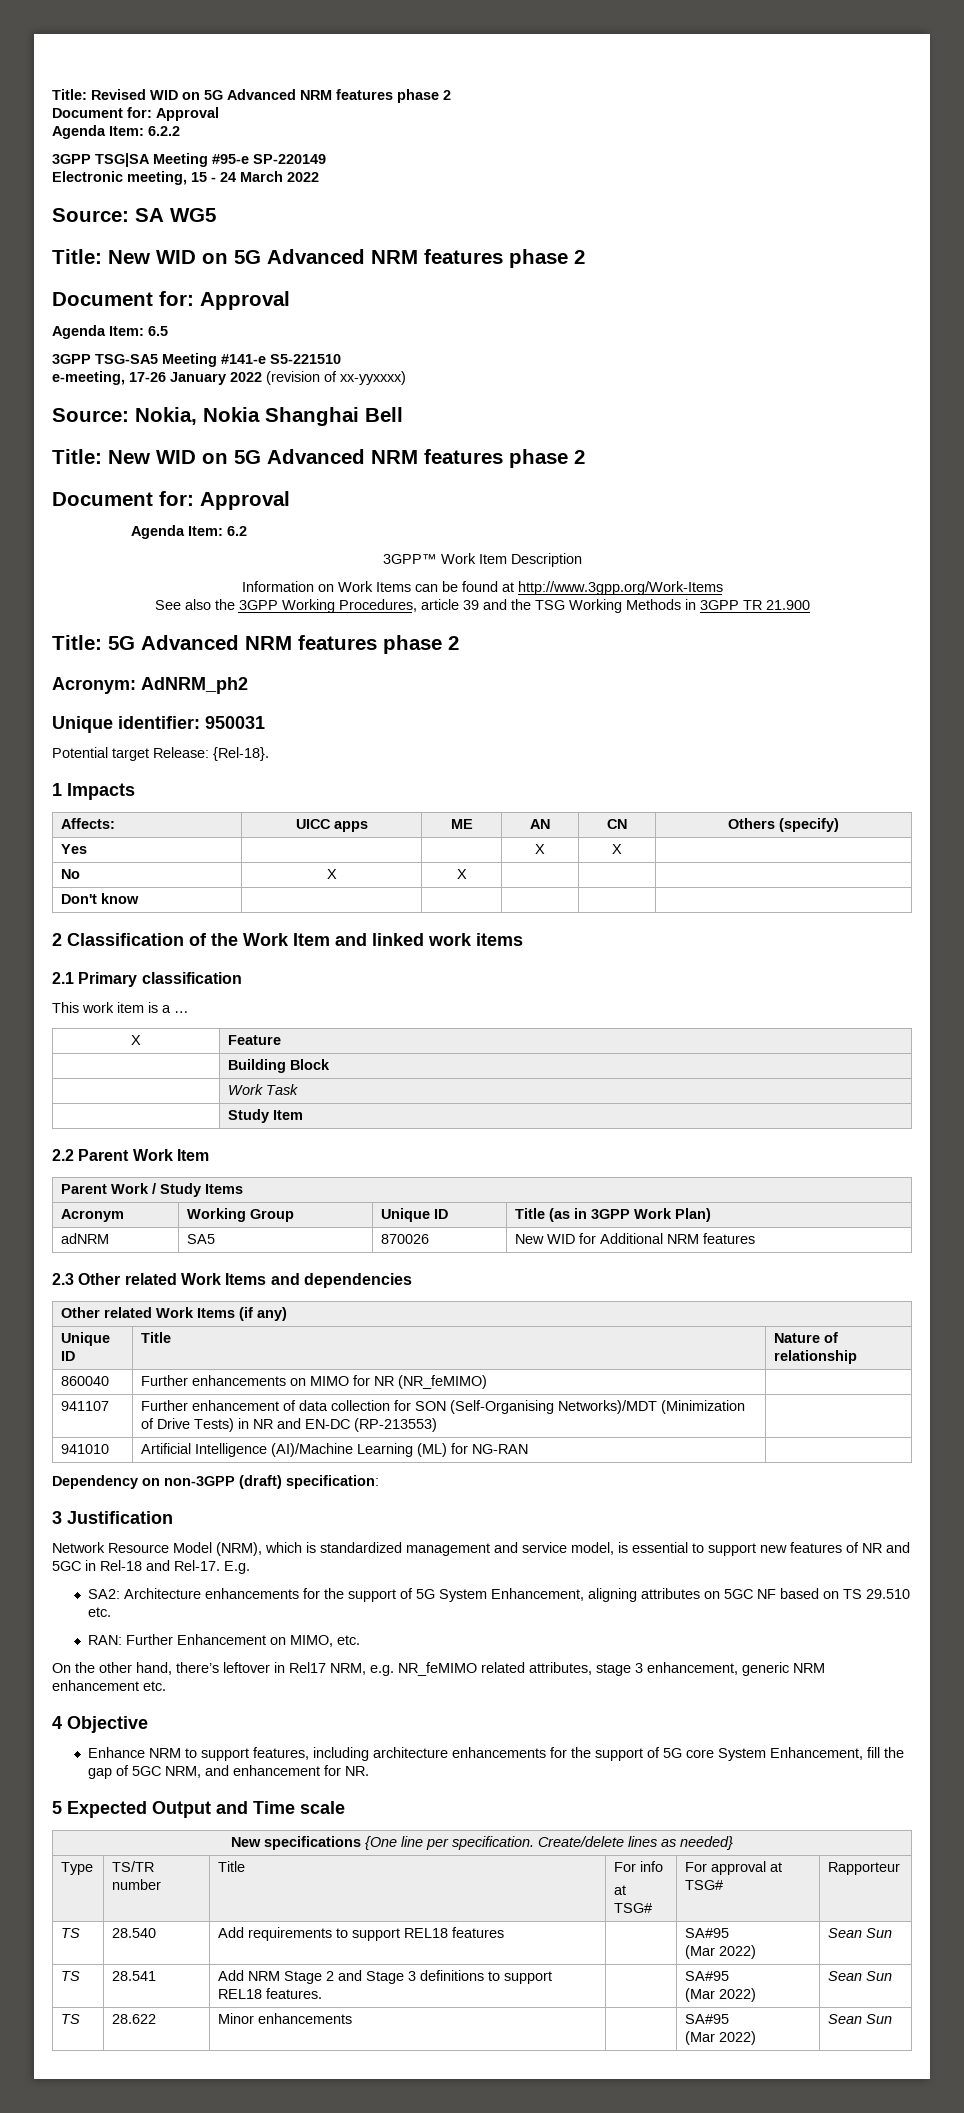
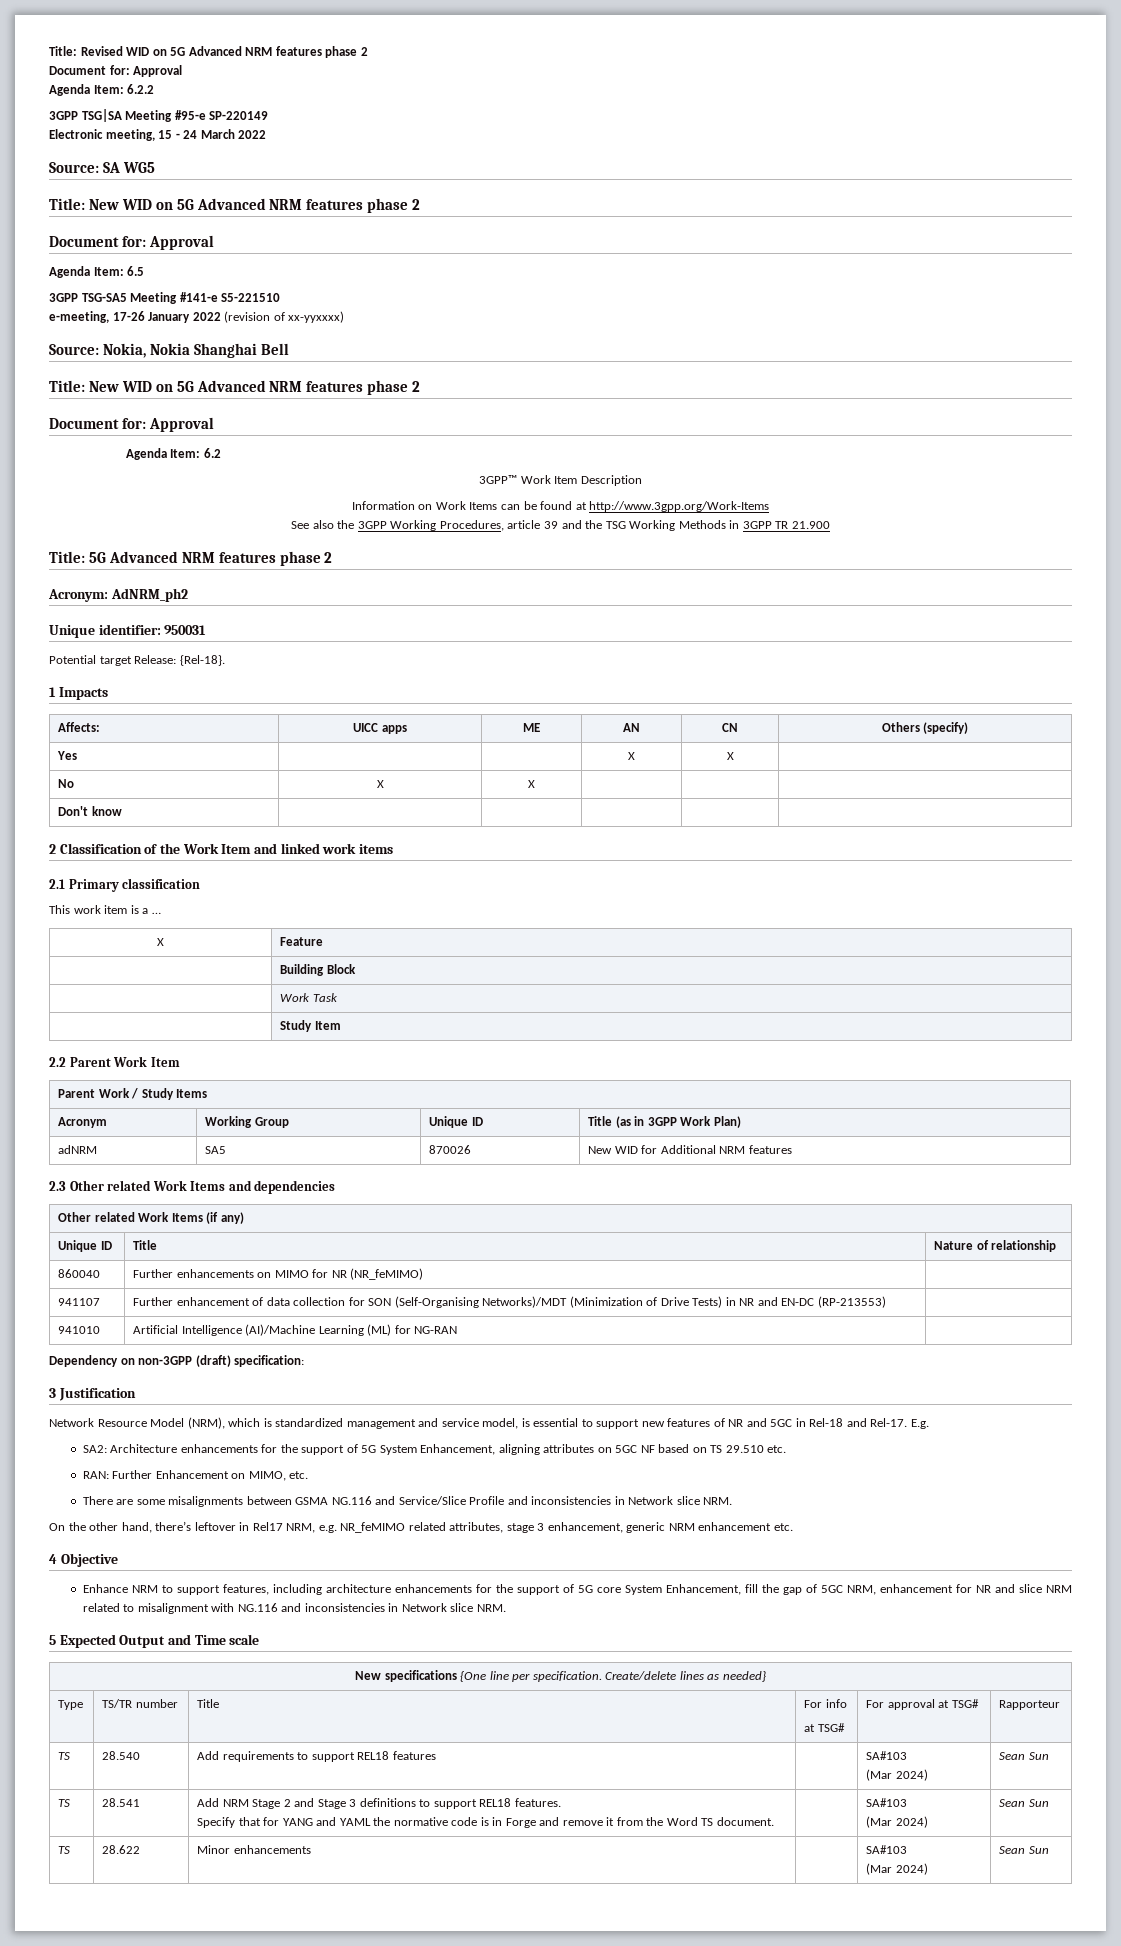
(360, 1640) none -> [82,1496,733,1507] // There are some misalignments between GSMA NG.116 and Service/Slice Profile and inconsistencies in Network slice NRM.
[204,1765,229,1776] and -> (876, 1590) none
[344,1766,369,1776] NR. -> [975,1584,1072,1593] [82,1603,506,1614] NR and slice NRM related to misalignment with NG.116 and inconsistencies in Network slice NRM.
[685,1928,730,1938] [685,1945,757,1959] SA#95 // (Mar 2022) -> [866,1751,908,1760] [866,1769,928,1781] SA#103 // (Mar 2024)
[685,1971,730,1981] [685,1988,757,2002] | | SA#95 // (Mar 2022) -> [197,1817,774,1828] [866,1798,908,1807] [866,1816,928,1828] // Specify that for YANG and YAML the normative code is in Forge and remove it from the Word TS document. | | SA#103 // (Mar 2024)
[685,2014,730,2024] [685,2031,757,2045] SA#95 // (Mar 2022) -> [866,1845,908,1854] [866,1863,928,1875] SA#103 // (Mar 2024)

